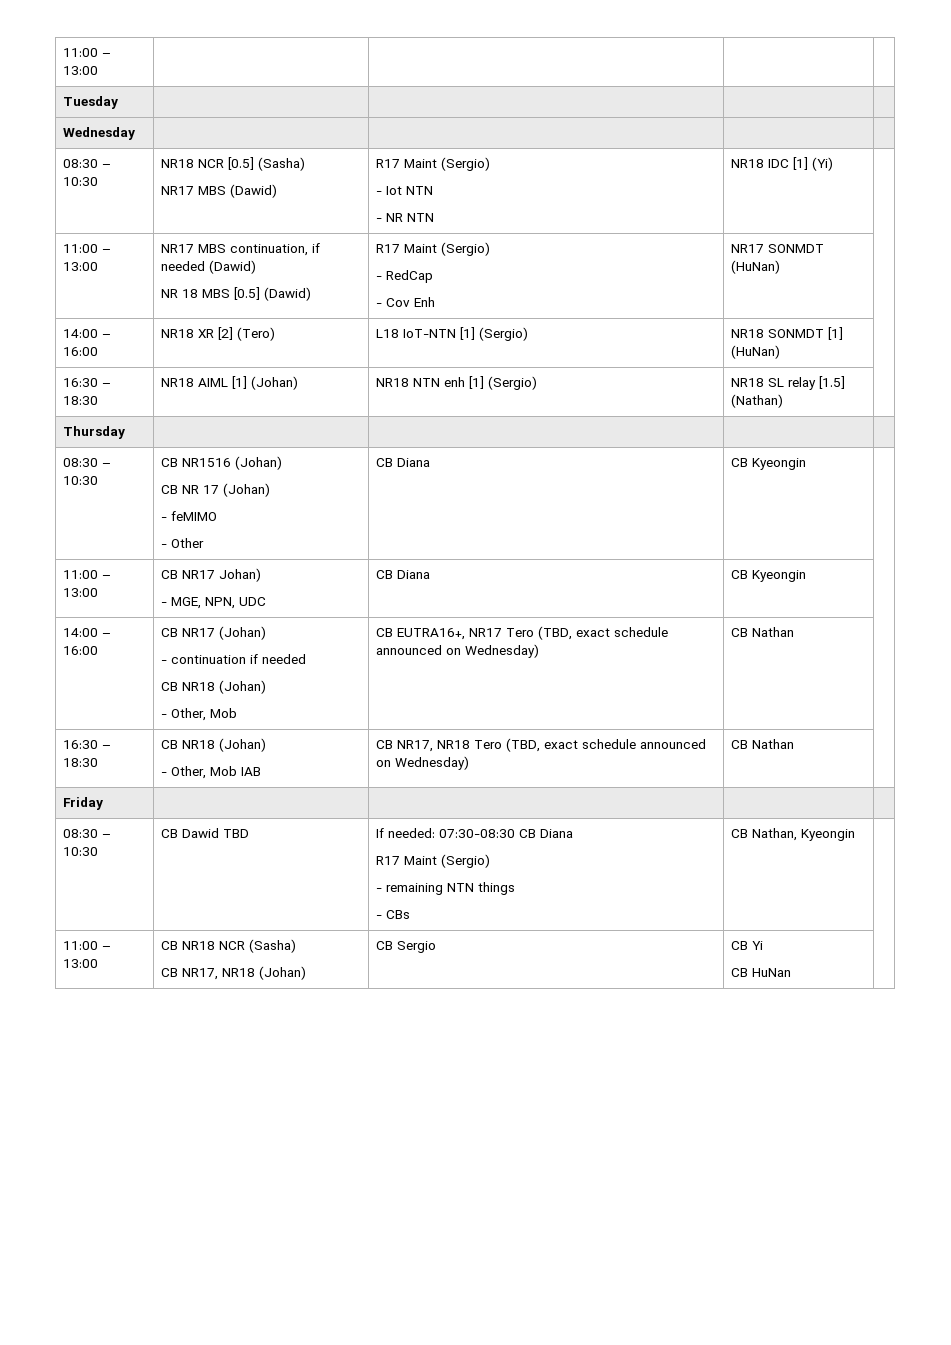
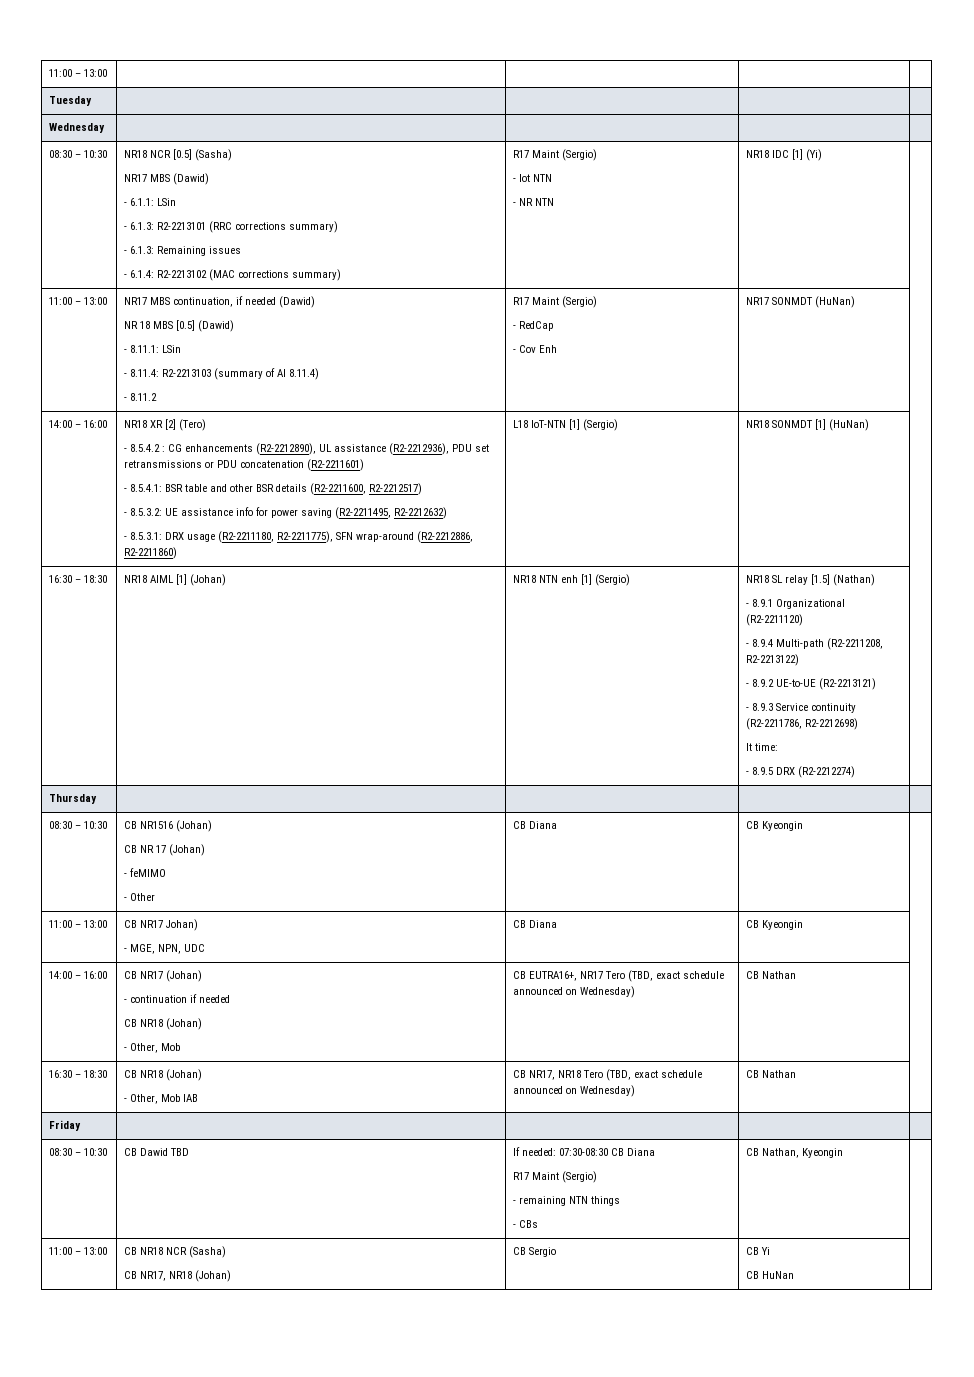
(277, 191) none -> [124,198,177,206] [124,221,339,233] [124,246,242,256] [124,269,342,281] // - 6.1.1: LSin // - 6.1.3: R2-2213101 (RRC corrections summary) // - 6.1.3: Remaining issues // - 6.1.4: R2-2213102 (MAC corrections summary)
(311, 294) none -> [124,345,182,353] [124,368,320,380] [124,393,158,401] // - 8.11.1: LSin // - 8.11.4: R2-2213103 (summary of AI 8.11.4) // - 8.11.2
(275, 334) none -> [124,443,490,455] [124,459,365,471] [124,483,423,495] [124,507,448,519] [124,531,474,543] [124,547,178,559] // - 8.5.4.2 : CG enhancements (R2-2212890), UL assistance (R2-2212936), PDU set retransmissions or PDU concatenation (R2-2211601) // - 8.5.4.1: BSR table and other BSR details (R2-2211600, R2-2212517) // - 8.5.3.2: UE assistance info for power saving (R2-2211495, R2-2212632) // - 8.5.3.1: DRX usage (R2-2211180, R2-2211775), SFN wrap-around (R2-2212886, R2-2211860)
(783, 401) none -> [746,599,846,609] [746,614,804,626] [746,638,884,650] [746,654,800,666] [746,678,877,690] [746,703,857,713] [746,718,859,730] [746,743,779,751] [746,766,856,778] // - 8.9.1 Organizational (R2-2211120) // - 8.9.4 Multi-path (R2-2211208, R2-2213122) // - 8.9.2 UE-to-UE (R2-2213121) // - 8.9.3 Service continuity (R2-2211786, R2-2212698) // It time: // - 8.9.5 DRX (R2-2212274)

